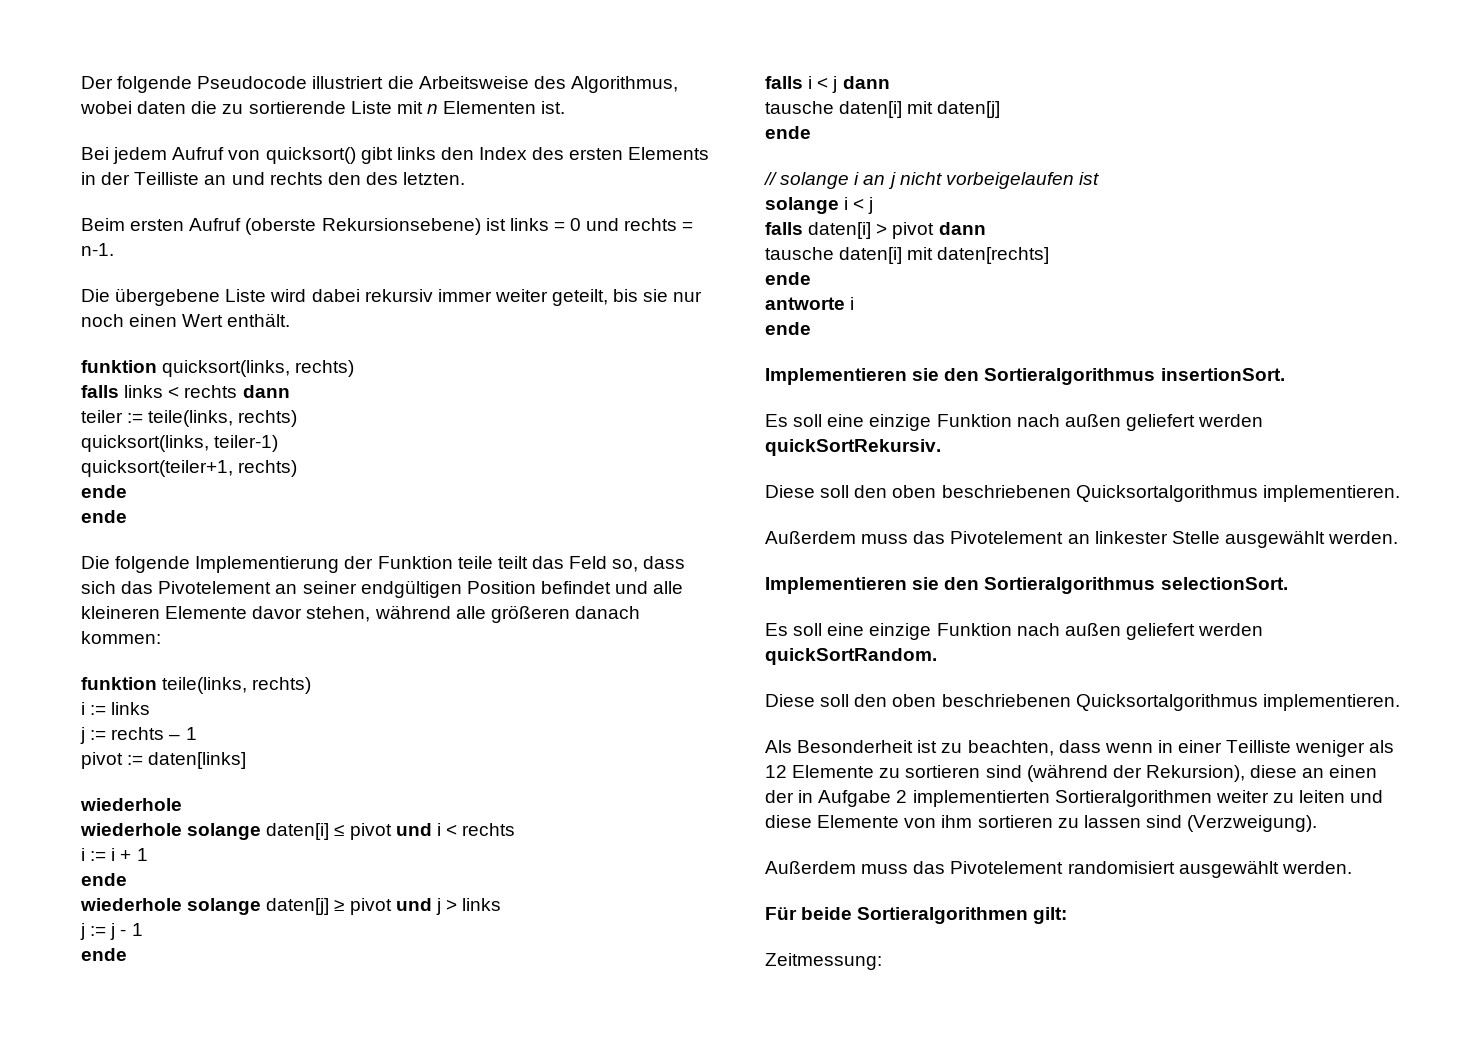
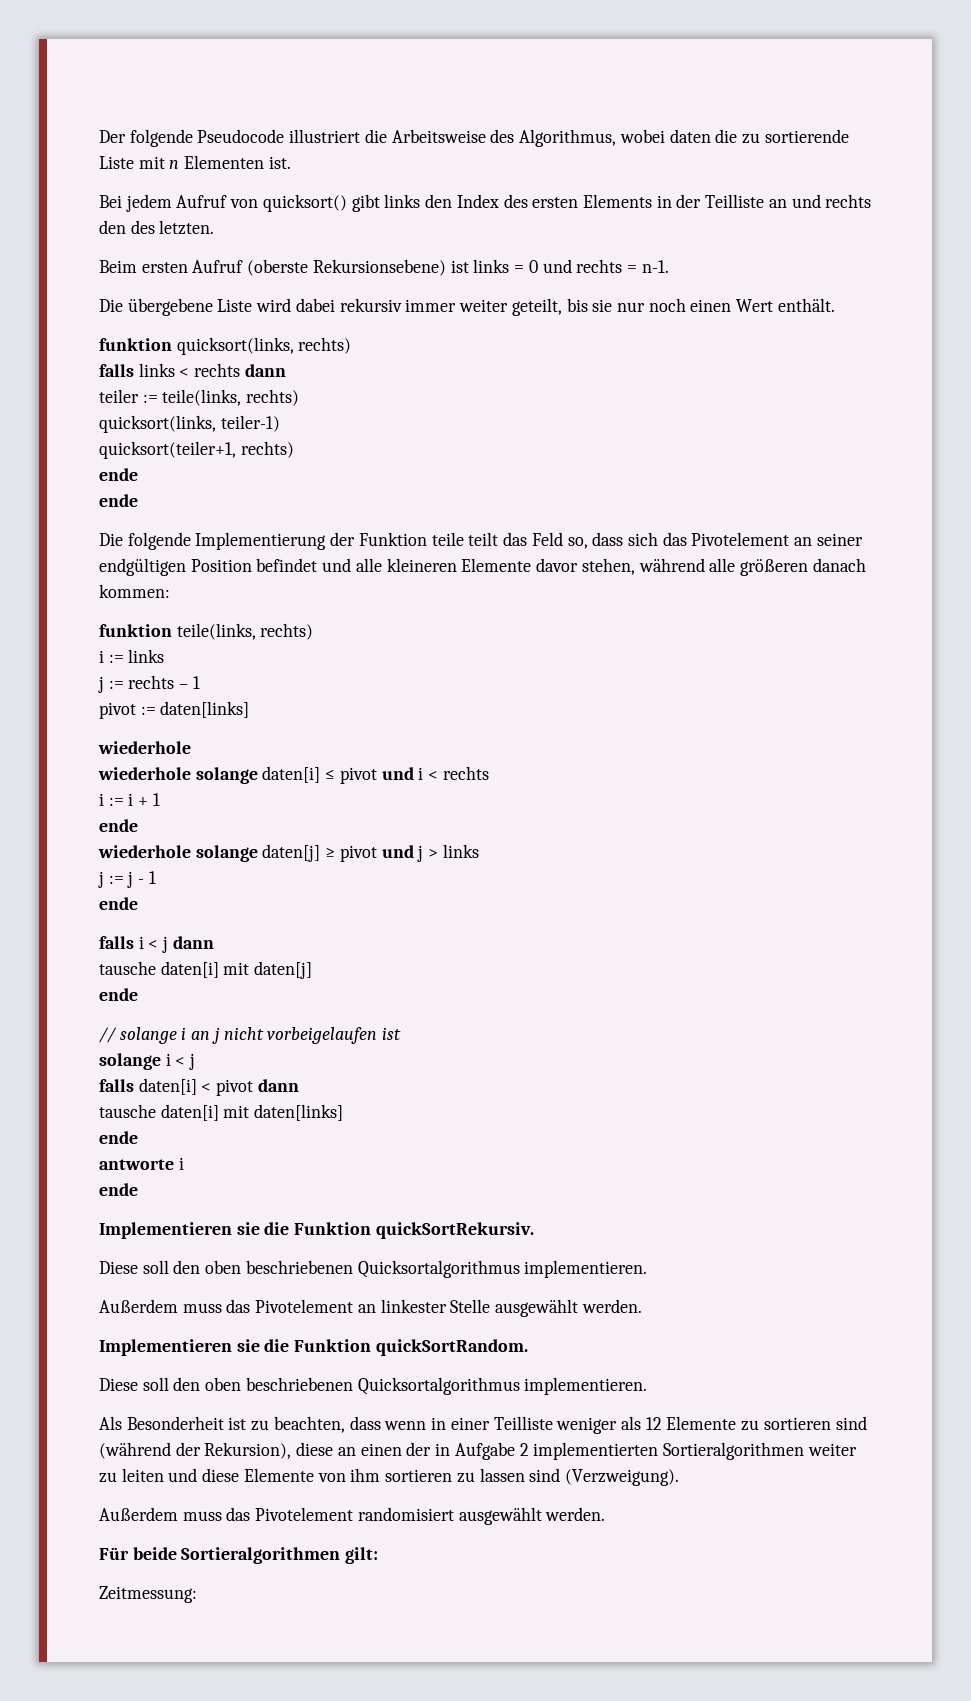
[876,223,888,235] > -> [201,1083,212,1092] <
[937,247,1050,264] daten[rechts] -> [254,1104,344,1121] daten[links]
[944,368,1285,385] [765,414,1264,431] den Sortieralgorithmus insertionSort. // Es soll eine einzige Funktion nach außen geliefert werden -> [264,1222,372,1235] die Funktion
[944,577,1288,594] [765,623,1264,640] den Sortieralgorithmus selectionSort. // Es soll eine einzige Funktion nach außen geliefert werden -> [264,1339,372,1352] die Funktion

